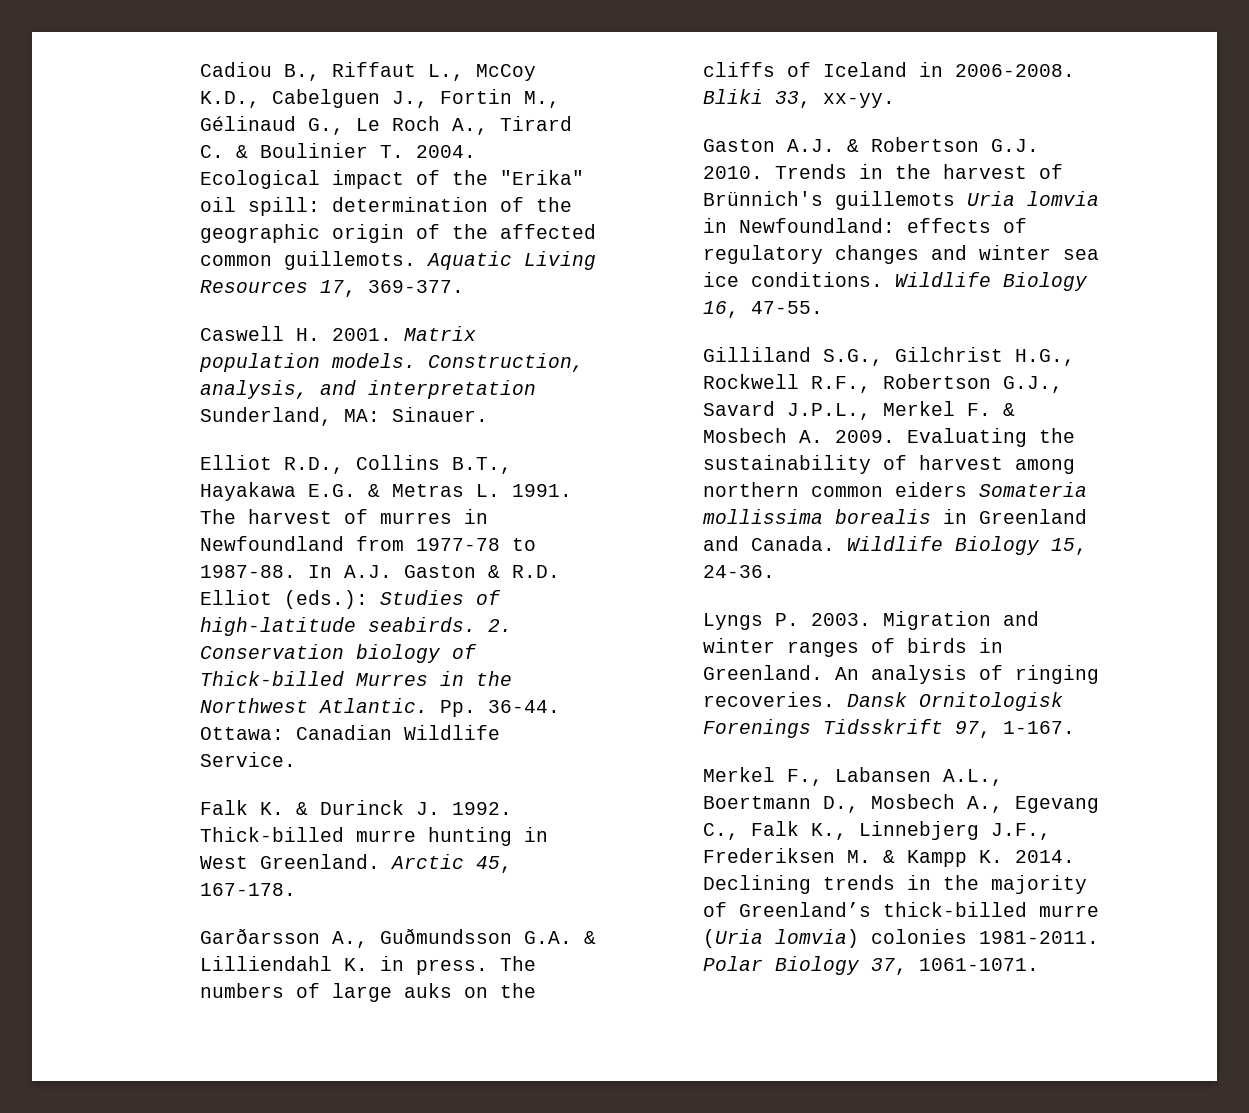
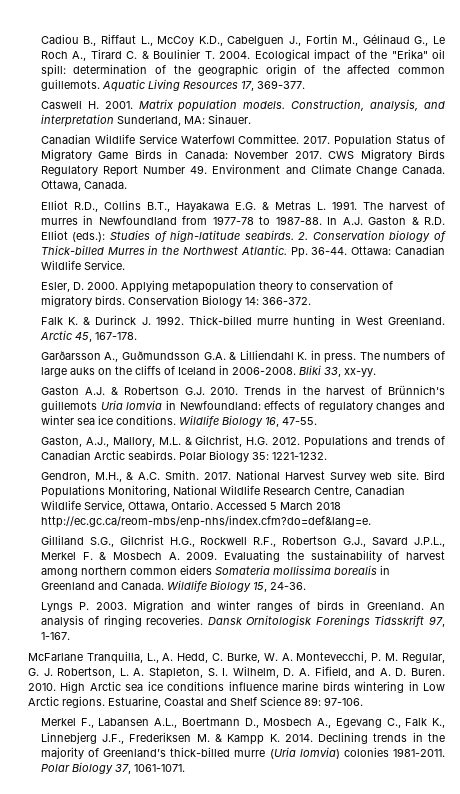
(489, 414) none -> [40,134,445,147] [40,149,445,161] [40,164,445,177] [40,180,127,191] // Canadian Wildlife Service Waterfowl Committee. 2017. Population Status of Migratory Game Birds in Canada: November 2017. CWS Migratory Birds Regulatory Report Number 49. Environment and Climate Change Canada. Ottawa, Canada.
(297, 759) none -> [40,280,393,293] [40,295,311,307] // Esler, D. 2000. Applying metapopulation theory to conservation of migratory birds. Conservation Biology 14: 366-372.
(824, 307) none -> [40,435,445,448] [40,450,327,462] [40,470,445,482] [40,485,405,498] [40,500,341,512] [40,515,371,528] // Gaston, A.J., Mallory, M.L. & Gilchrist, H.G. 2012. Populations and trends of Canadian Arctic seabirds. Polar Biology 35: 1221-1232. // Gendron, M.H., & A.C. Smith. 2017. National Harvest Survey web site. Bird Populations Monitoring, National Wildlife Research Centre, Canadian Wildlife Service, Ottawa, Ontario. Accessed 5 March 2018 http://ec.gc.ca/reom-mbs/enp-nhs/index.cfm?do=def&lang=e.
(1076, 727) none -> [27,651,445,664] [27,666,445,679] [27,681,446,693] [27,696,363,708] // McFarlane Tranquilla, L., A. Hedd, C. Burke, W. A. Montevecchi, P. M. Regular, G. J. Robertson, L. A. Stapleton, S. I. Wilhelm, D. A. Fifield, and A. D. Buren. 2010. High Arctic sea ice conditions influence marine birds wintering in Low Arctic regions. Estuarine, Coastal and Shelf Science 89: 97-106.

